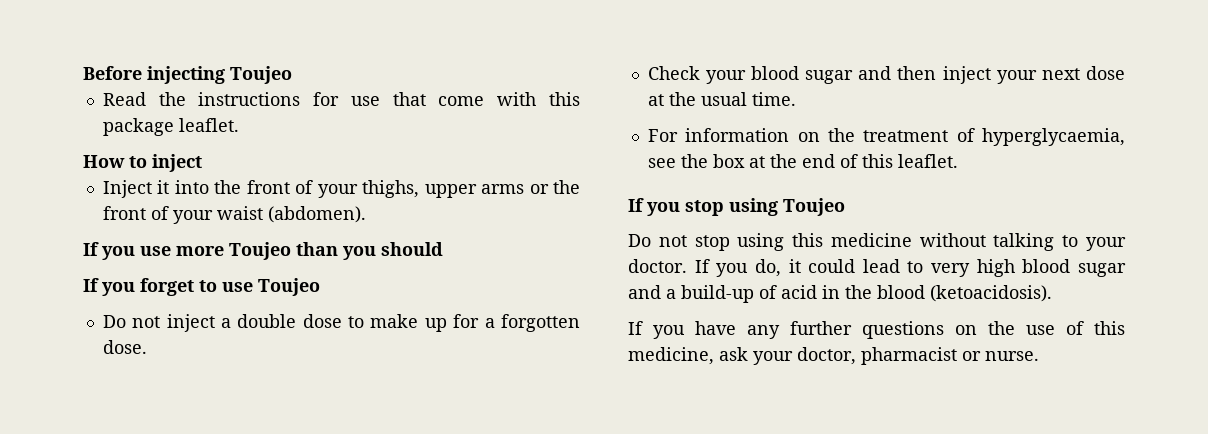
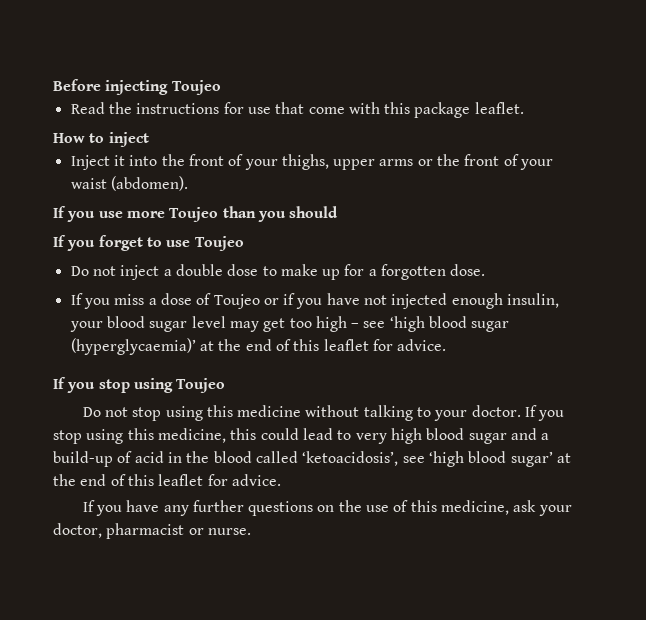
[647,66,1125,84] [647,92,796,106] [647,128,1125,146] [647,154,958,168] Check your blood sugar and then inject your next dose at the usual time. // For information on the treatment of hyperglycaemia, see the box at the end of this leaflet. -> [70,293,560,309] [69,316,510,332] [70,338,447,355] If you miss a dose of Toujeo or if you have not injected enough insulin, your blood sugar level may get too high – see ‘high blood sugar (hyperglycaemia)’ at the end of this leaflet for advice.
[754,259,801,277] do, it -> [53,428,257,444] stop using this medicine, this
[930,285,1052,302] (ketoacidosis). -> [255,451,571,467] [53,474,281,486] called ‘ketoacidosis’, see ‘high blood sugar’ at the end of this leaflet for advice.

